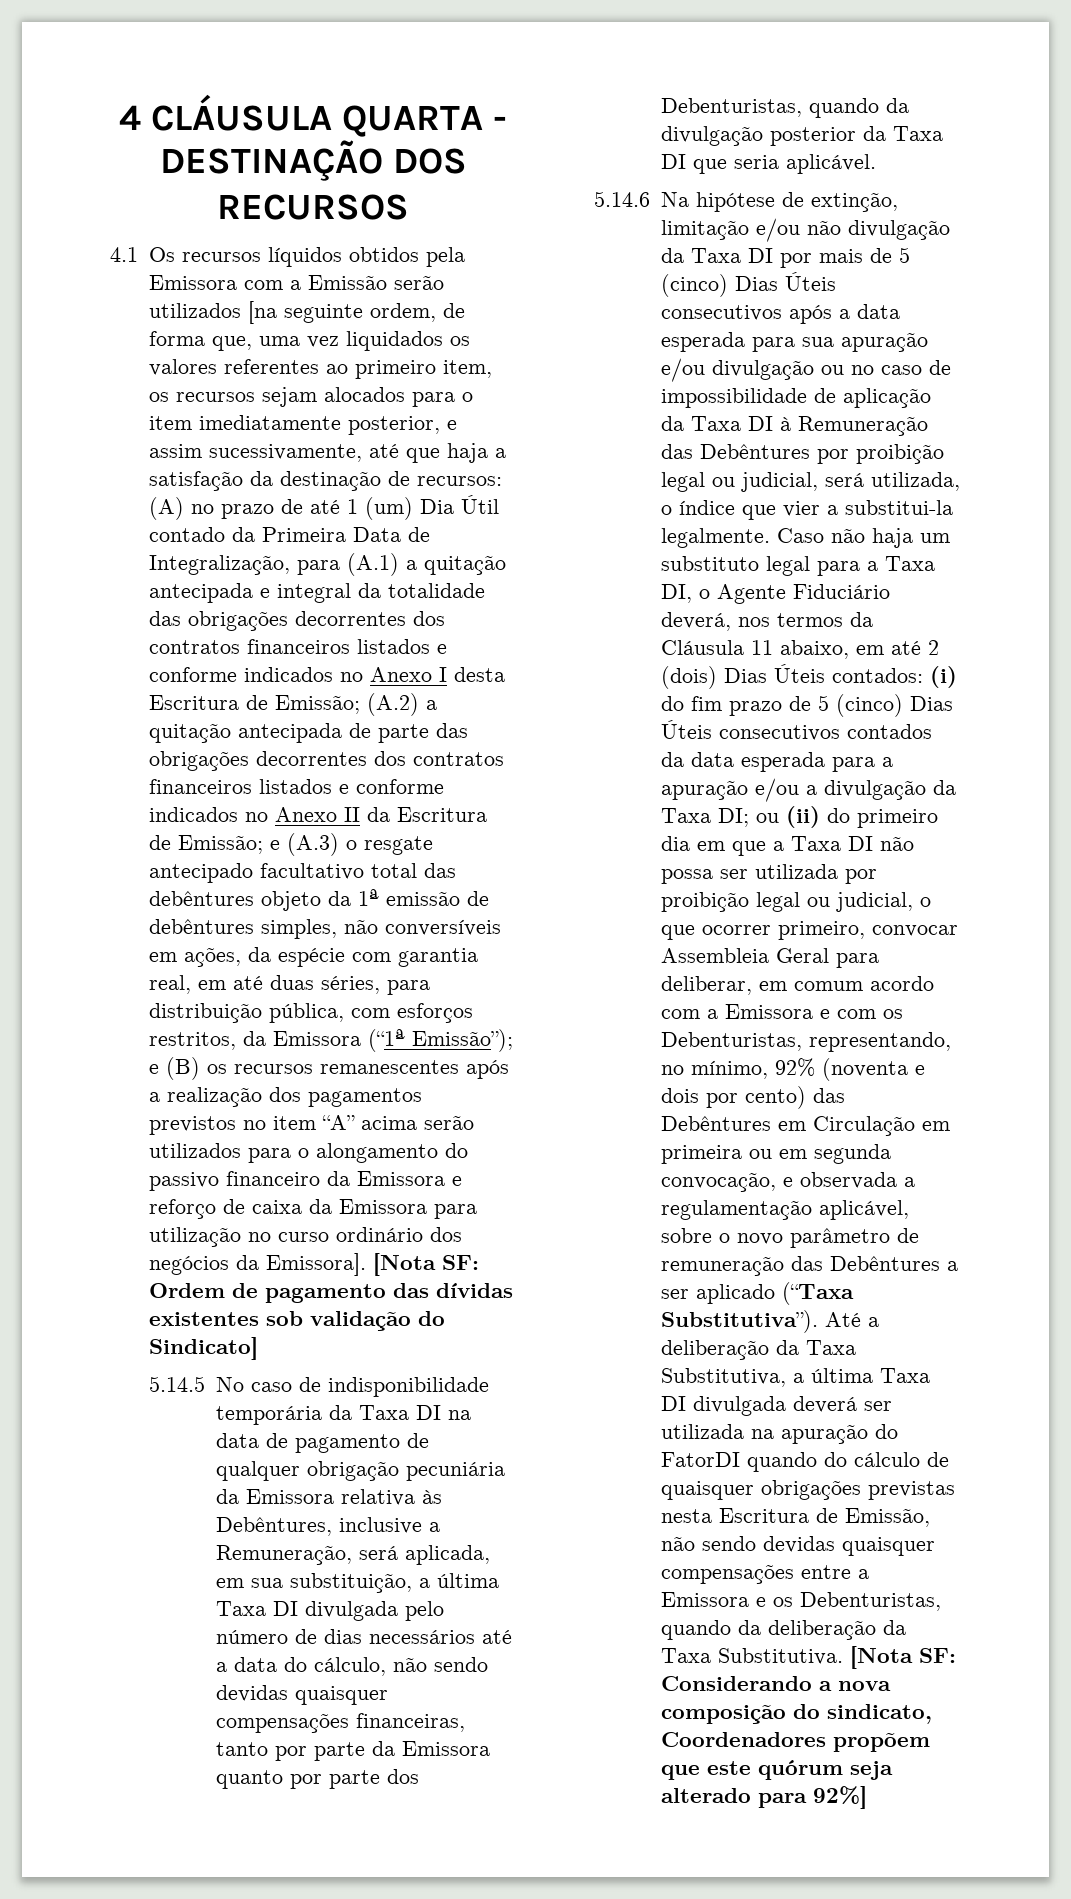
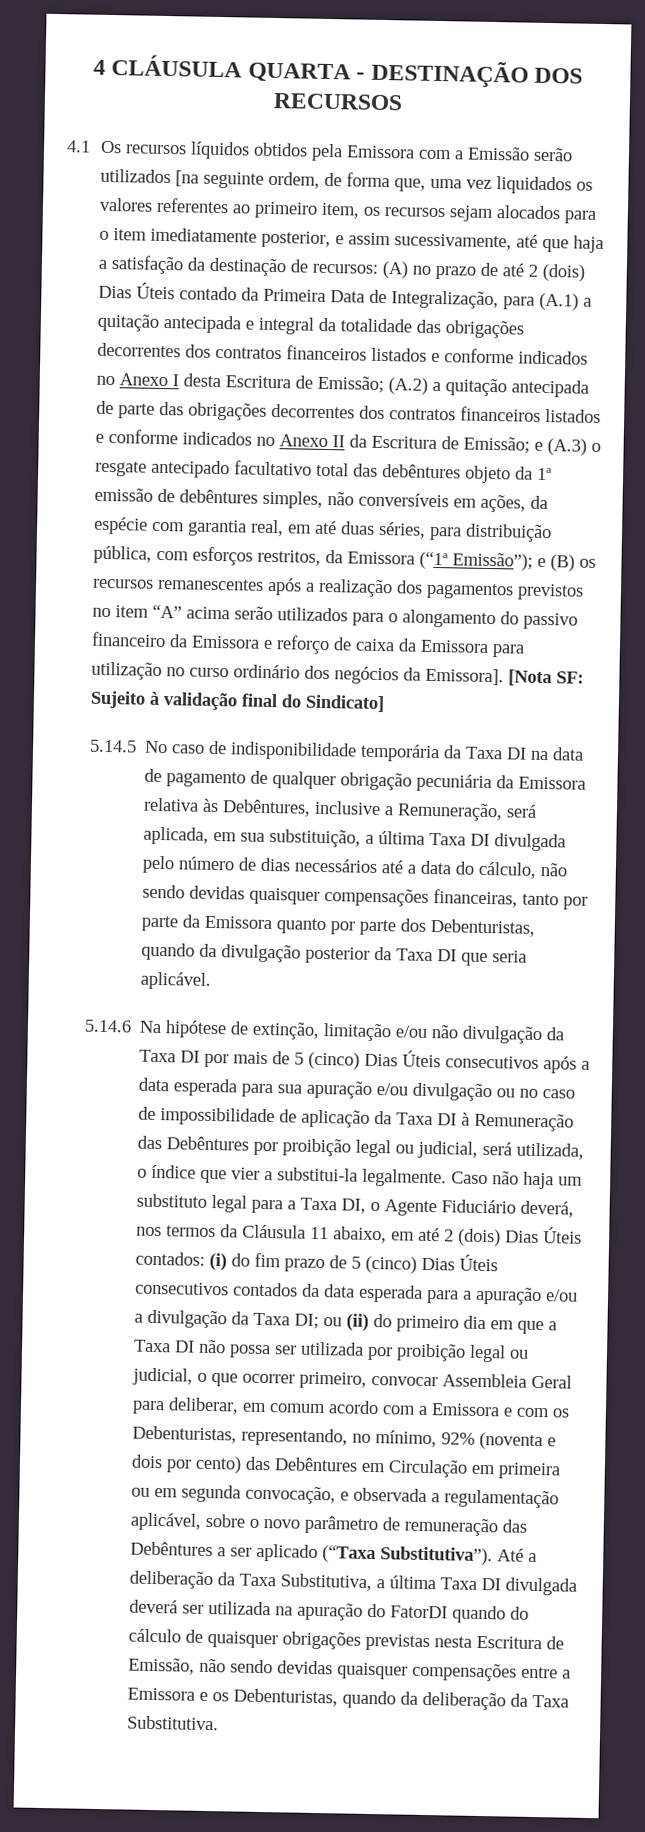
[347,495,500,520] 1 (um) Dia Útil -> [527,263,585,282] [97,282,175,300] 2 (dois) Dias Úteis
[149,1283,514,1303] [149,1311,412,1331] Ordem de pagamento das dívidas existentes sob validação -> [89,690,278,711] Sujeito à validação final
[850,1646,957,1669] [661,1676,892,1691] [661,1704,933,1724] [661,1732,931,1752] [661,1760,894,1780] [661,1786,868,1809] [Nota SF: Considerando a nova composição do sindicato, Coordenadores propõem que este quórum seja alterado para 92%] -> (219, 1723) none

